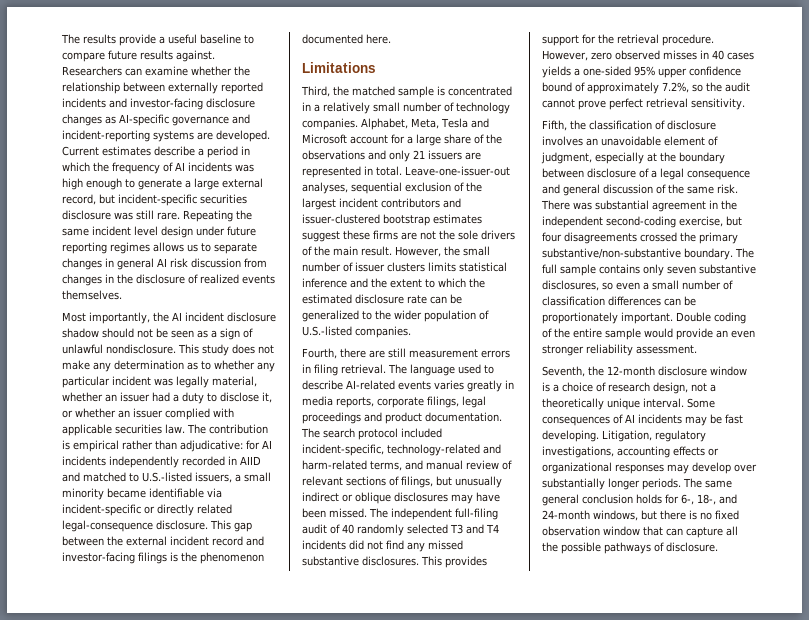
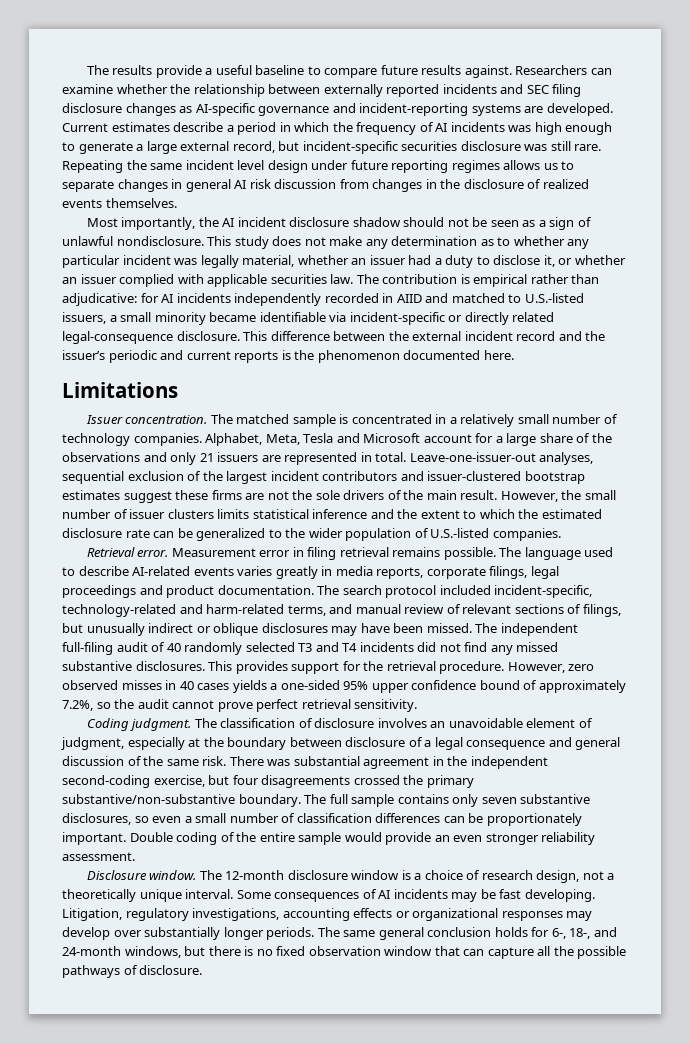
[130,98,203,110] investor-facing -> [526,84,582,97] SEC filing
[234,522,252,532] gap -> [270,331,330,341] difference
[62,552,167,564] investor-facing filings -> [585,331,606,341] [62,350,279,363] the issuer’s periodic and current reports
[301,86,349,97] Third, the -> [85,414,233,424] Issuer concentration. The
[302,348,510,359] [302,364,386,376] Fourth, there are still measurement errors in filing retrieval. -> [86,547,496,560] Retrieval error. Measurement error in filing retrieval remains possible.
[542,120,586,131] Fifth, the -> [86,718,217,731] Coding judgment. The
[542,366,604,377] Seventh, the -> [86,870,222,880] Disclosure window. The

